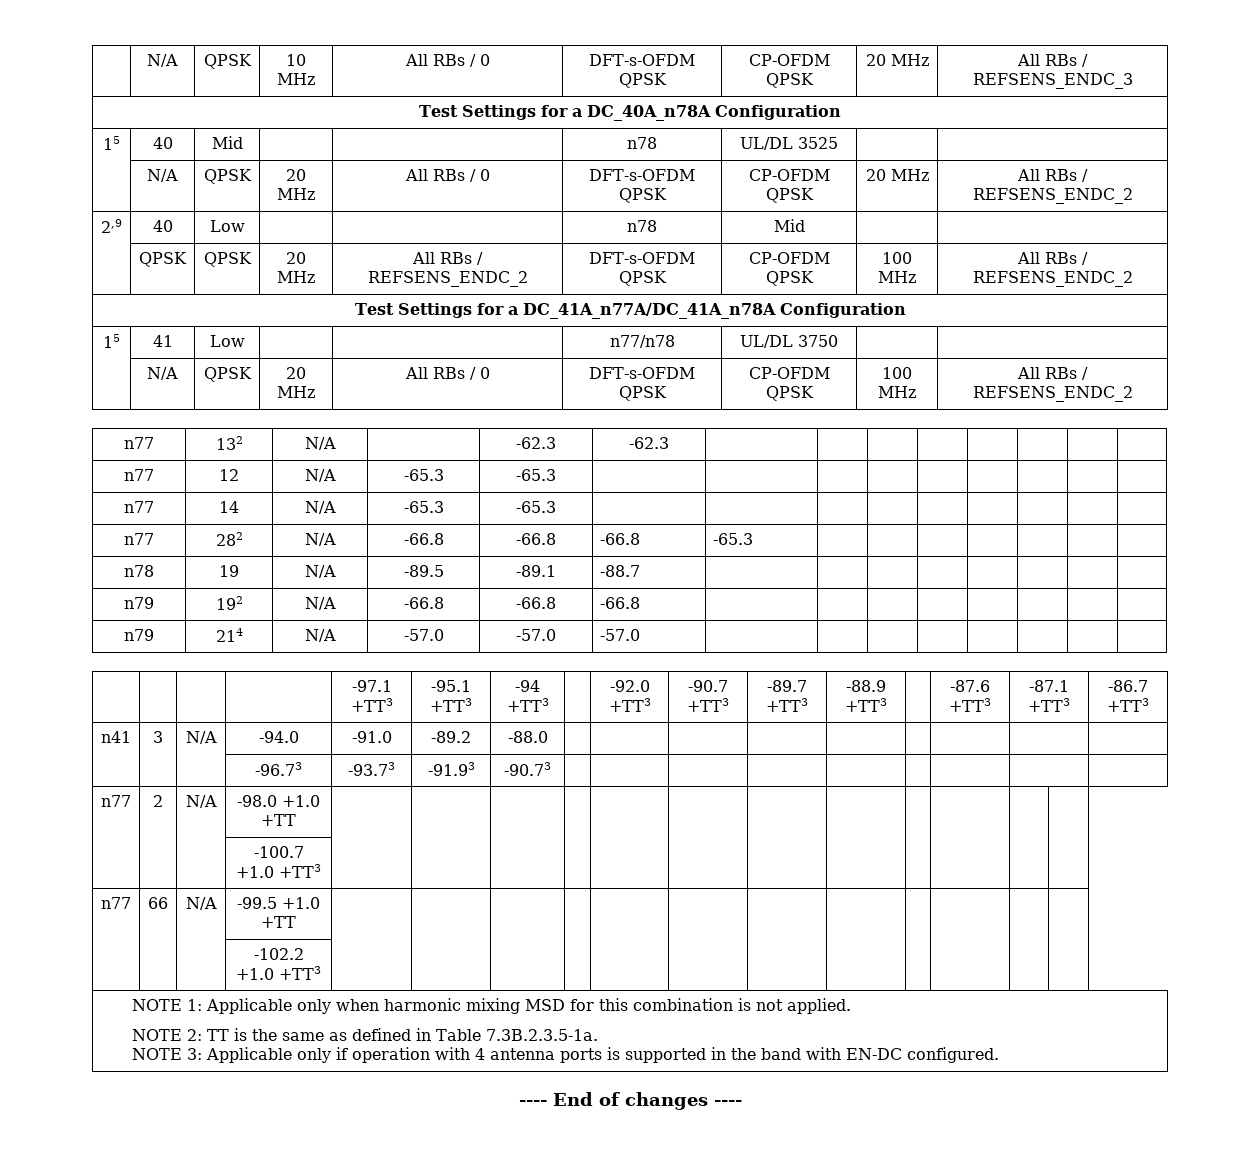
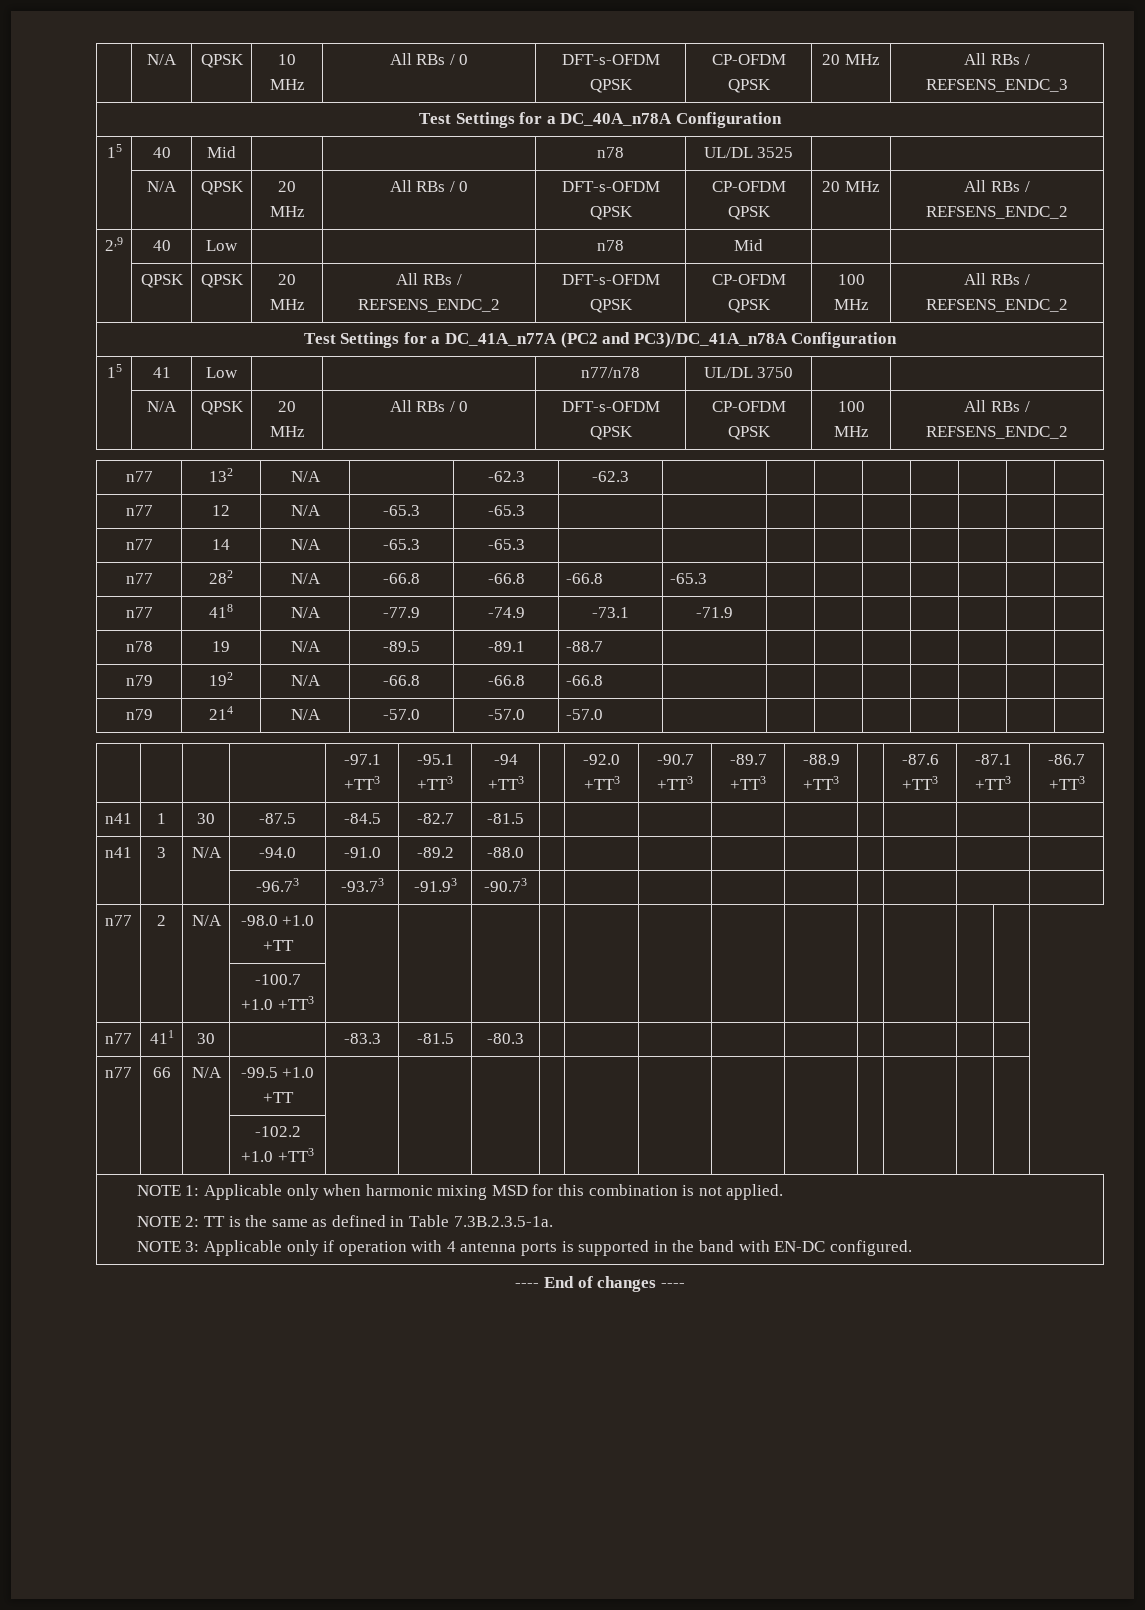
[522,303,776,319] DC_41A_n77A/DC_41A_n78A -> [444,332,788,348] DC_41A_n77A (PC2 and PC3)/DC_41A_n78A
(754, 539) none -> [125,607,153,618] [209,604,233,618] [290,607,321,618] [383,607,420,618] [487,607,525,618] [592,607,629,618] [696,607,733,618] // n77 | 418 | N/A | -77.9 | -74.9 | -73.1 | -71.9 | | | | | | |
(1149, 705) none -> [105,813,132,824] [157,813,166,824] [197,813,215,824] [259,813,296,824] [343,813,381,824] [416,813,454,824] [487,813,524,824] // n41 | 1 | 30 | -87.5 | -84.5 | -82.7 | -81.5 | | | | | | | | |
(321, 871) none -> [105,1033,132,1044] [149,1030,174,1044] [197,1033,215,1044] [343,1033,381,1044] [416,1033,454,1044] [487,1033,524,1044] // n77 | 411 | 30 | | -83.3 | -81.5 | -80.3 | | | | | | | | |

